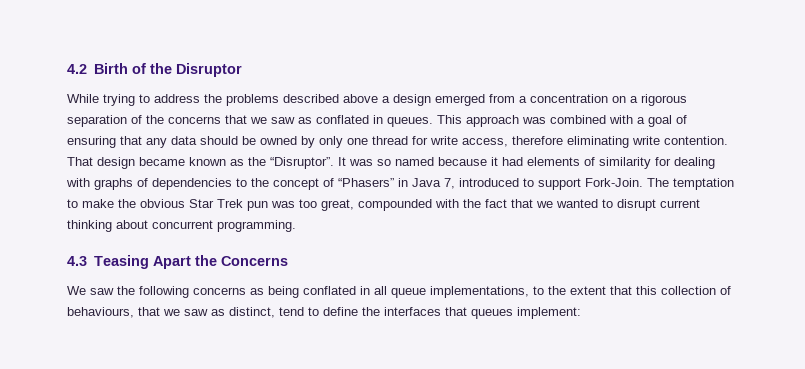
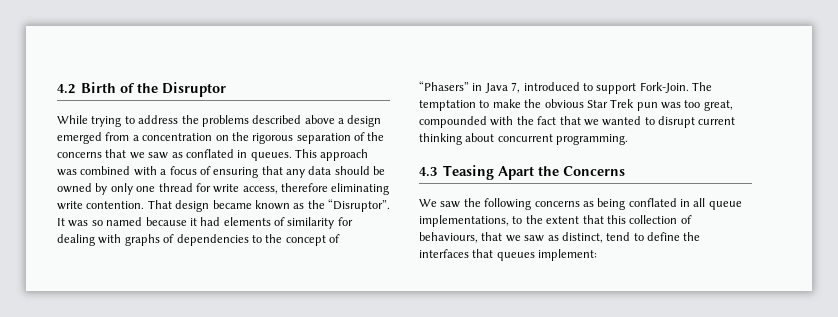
[630,96,638,103] a -> [231,132,249,141] the
[648,115,672,127] goal -> [169,166,197,175] focus

